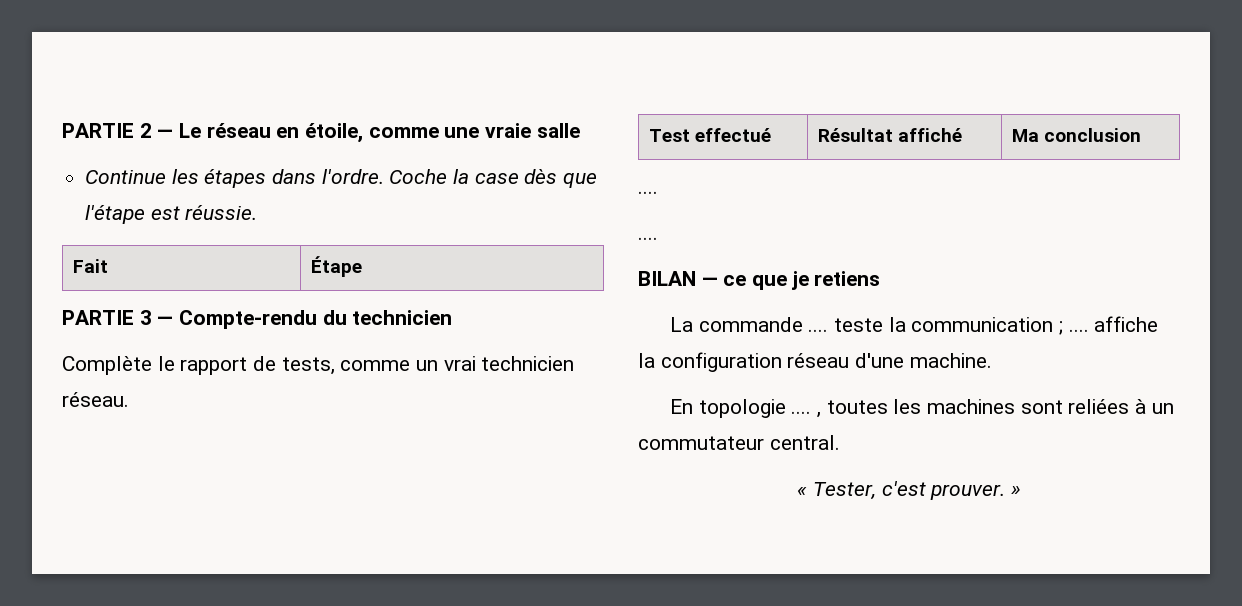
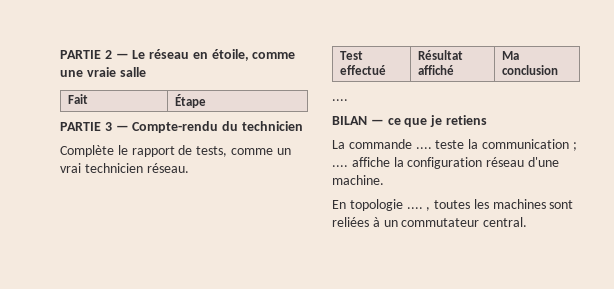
[85,169,598,188] [85,205,258,224] // Continue les étapes dans l'ordre. Coche la case dès que l'étape est réussie. -> (146, 72) none
[638,237,658,240] // .... -> (348, 100) none
[797,481,1021,500] // « Tester, c'est prouver. » -> (528, 222) none

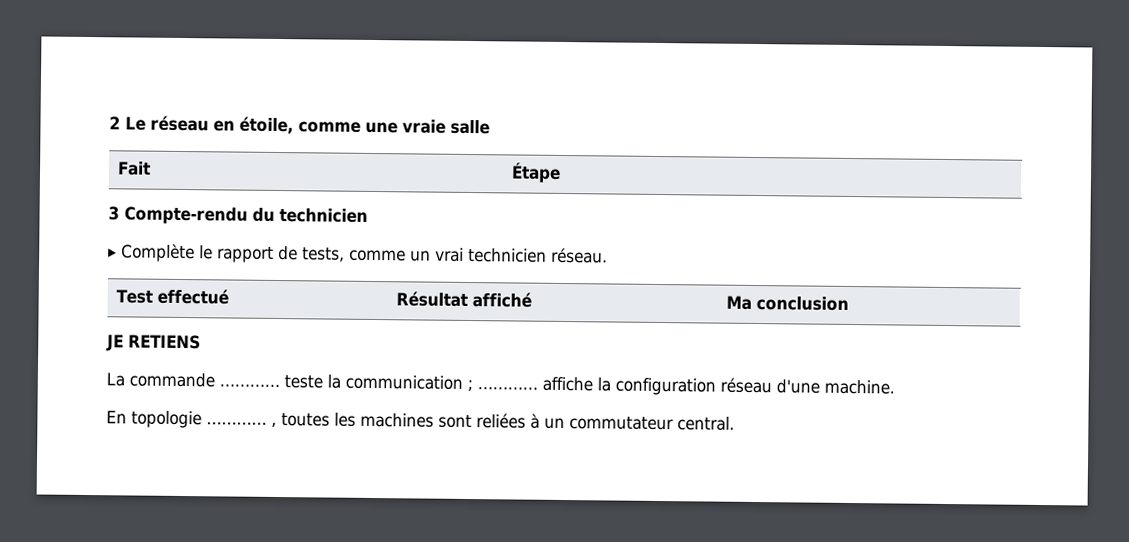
[60,50,129,59] PARTIE 2 — -> [109,116,121,130] 2
[60,122,129,131] PARTIE 3 — -> [108,206,120,221] 3
(303, 126) none -> [108,248,117,258] ▸
[332,99,348,101] [332,115,487,127] .... // BILAN — ce que je retiens -> [106,334,201,352] JE RETIENS
[415,147,432,149] .... -> [219,383,280,388] …………
[332,165,348,167] .... -> [477,386,538,390] …………
[406,207,423,209] .... -> [206,421,267,425] …………

